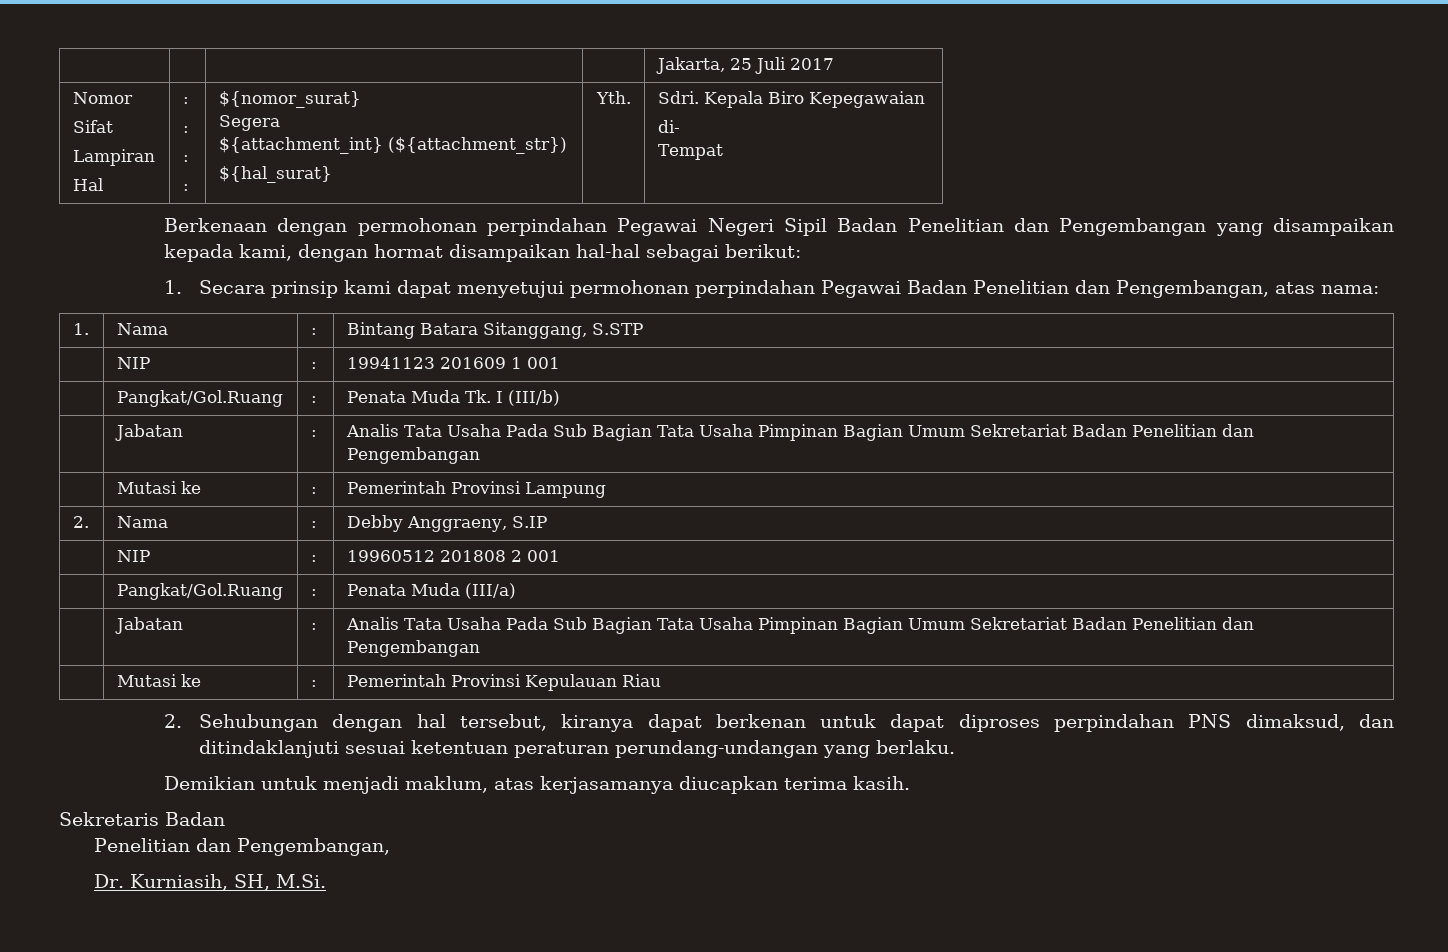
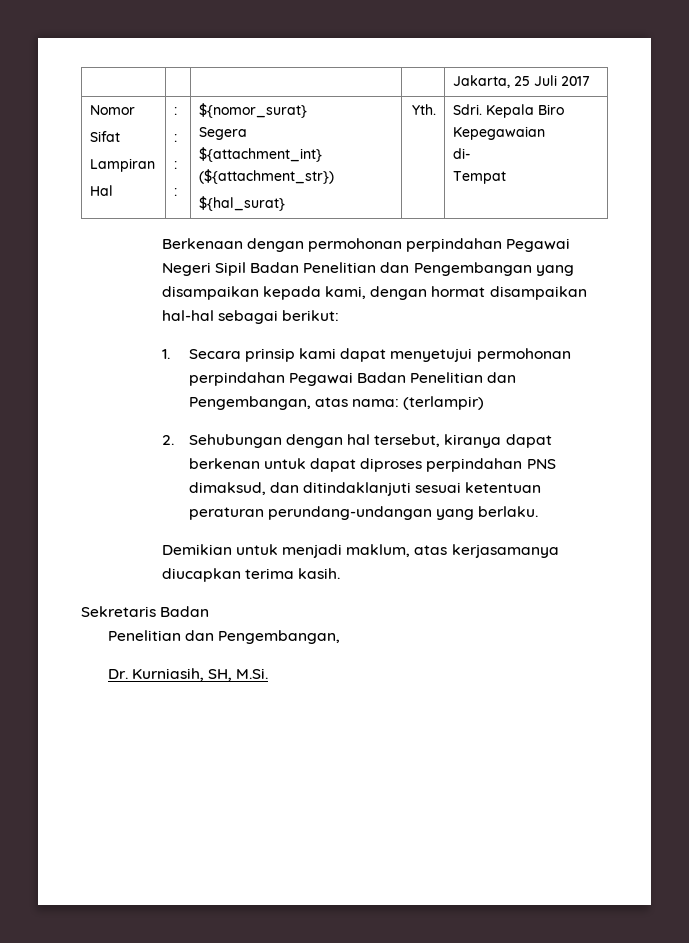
[72,323,89,335] [116,323,168,335] [310,328,317,335] [346,322,643,339] [116,357,150,369] [310,362,317,369] [346,357,560,369] [116,390,283,407] [310,396,317,403] [346,390,560,406] [114,424,183,441] [310,430,317,437] [345,424,1255,441] [346,447,480,464] [116,481,201,494] [310,487,317,494] [346,481,606,498] [72,516,89,528] [116,516,168,528] [310,521,317,528] [346,515,547,532] [116,550,150,562] [310,555,317,562] [346,550,560,562] [116,583,283,600] [310,589,317,596] [346,583,516,599] [114,617,183,634] [310,623,317,630] [345,617,1255,634] [346,640,480,657] [116,674,201,687] [310,680,317,687] [346,674,661,691] // 1. | Nama | : | Bintang Batara Sitanggang, S.STP // | NIP | : | 19941123 201609 1 001 // | Pangkat/Gol.Ruang | : | Penata Muda Tk. I (III/b) // | Jabatan | : | Analis Tata Usaha Pada Sub Bagian Tata Usaha Pimpinan Bagian Umum Sekretariat Badan Penelitian dan Pengembangan // | Mutasi ke | : | Pemerintah Provinsi Lampung // 2. | Nama | : | Debby Anggraeny, S.IP // | NIP | : | 19960512 201808 2 001 // | Pangkat/Gol.Ruang | : | Penata Muda (III/a) // | Jabatan | : | Analis Tata Usaha Pada Sub Bagian Tata Usaha Pimpinan Bagian Umum Sekretariat Badan Penelitian dan Pengembangan // | Mutasi ke | : | Pemerintah Provinsi Kepulauan Riau -> [403,396,485,410] (terlampir)

